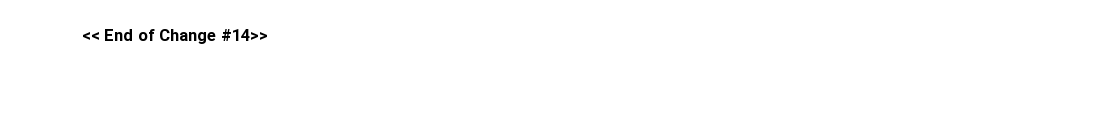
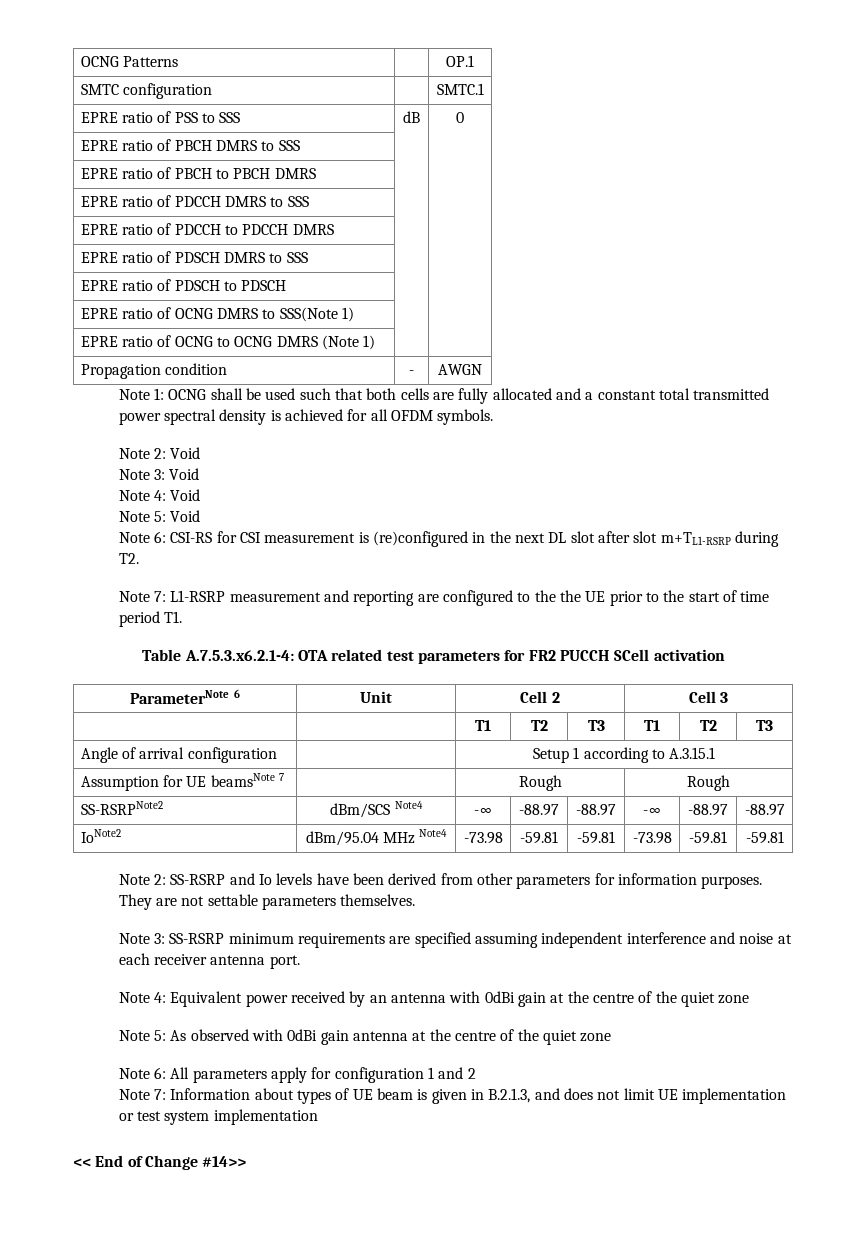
(82, 36) none -> [80,56,179,67] [446,55,474,67] [80,83,213,99] [436,83,484,95] [80,111,241,123] [403,111,420,123] [456,112,464,123] [80,139,300,151] [80,167,316,179] [80,195,309,207] [80,223,334,235] [80,251,308,263] [80,279,287,291] [80,307,355,322] [80,335,376,350] [80,363,228,379] [409,370,414,375] [438,364,482,375] [118,388,770,404] [118,409,494,425] [118,447,201,459] [118,468,200,480] [118,489,201,501] [118,510,201,522] [118,531,779,547] [118,553,139,564] [118,590,770,606] [118,611,183,627] [142,649,725,664] [130,689,240,704] [360,691,392,703] [520,691,560,703] [688,691,729,703] [475,720,491,731] [530,720,548,731] [587,720,605,731] [644,720,660,731] [699,720,717,731] [756,720,773,731] [80,747,277,763] [532,747,716,763] [80,773,285,791] [518,775,562,791] [687,775,730,791] [80,801,163,815] [330,801,423,818] [473,808,493,815] [519,804,559,816] [576,804,616,816] [642,808,662,815] [688,804,728,816] [744,804,785,816] [80,829,121,843] [305,829,448,846] [463,832,503,844] [520,831,558,844] [577,831,615,844] [632,832,672,844] [689,831,727,844] [745,831,784,844] [118,873,763,889] [118,894,416,910] [118,932,792,948] [118,953,300,969] [118,991,750,1007] [118,1029,612,1045] [118,1067,476,1083] [118,1088,787,1104] [118,1109,318,1125] OCNG Patterns | | OP.1 // SMTC configuration | | SMTC.1 // EPRE ratio of PSS to SSS | dB | 0 // EPRE ratio of PBCH DMRS to SSS | | // EPRE ratio of PBCH to PBCH DMRS | | // EPRE ratio of PDCCH DMRS to SSS | | // EPRE ratio of PDCCH to PDCCH DMRS | | // EPRE ratio of PDSCH DMRS to SSS | | // EPRE ratio of PDSCH to PDSCH | | // EPRE ratio of OCNG DMRS to SSS(Note 1) | | // EPRE ratio of OCNG to OCNG DMRS (Note 1) | | // Propagation condition | - | AWGN // Note 1: OCNG shall be used such that both cells are fully allocated and a constant total transmitted power spectral density is achieved for all OFDM symbols. // Note 2: Void // Note 3: Void // Note 4: Void // Note 5: Void // Note 6: CSI-RS for CSI measurement is (re)configured in the next DL slot after slot m+TL1-RSRP during T2. // Note 7: L1-RSRP measurement and reporting are configured to the the UE prior to the start of time period T1. // Table A.7.5.3.x6.2.1-4: OTA related test parameters for FR2 PUCCH SCell activation // ParameterNote 6 | Unit | Cell 2 | Cell 3 // | | T1 | T2 | T3 | T1 | T2 | T3 // Angle of arrival configuration | | Setup 1 according to A.3.15.1 // Assumption for UE beamsNote 7 | | Rough | Rough // SS-RSRPNote2 | dBm/SCS Note4 | -∞ | -88.97 | -88.97 | -∞ | -88.97 | -88.97 // IoNote2 | dBm/95.04 MHz Note4 | -73.98 | -59.81 | -59.81 | -73.98 | -59.81 | -59.81 // Note 2: SS-RSRP and Io levels have been derived from other parameters for information purposes. They are not settable parameters themselves. // Note 3: SS-RSRP minimum requirements are specified assuming independent interference and noise at each receiver antenna port. // Note 4: Equivalent power received by an antenna with 0dBi gain at the centre of the quiet zone // Note 5: As observed with 0dBi gain antenna at the centre of the quiet zone // Note 6: All parameters apply for configuration 1 and 2 // Note 7: Information about types of UE beam is given in B.2.1.3, and does not limit UE implementation or test system implementation //

